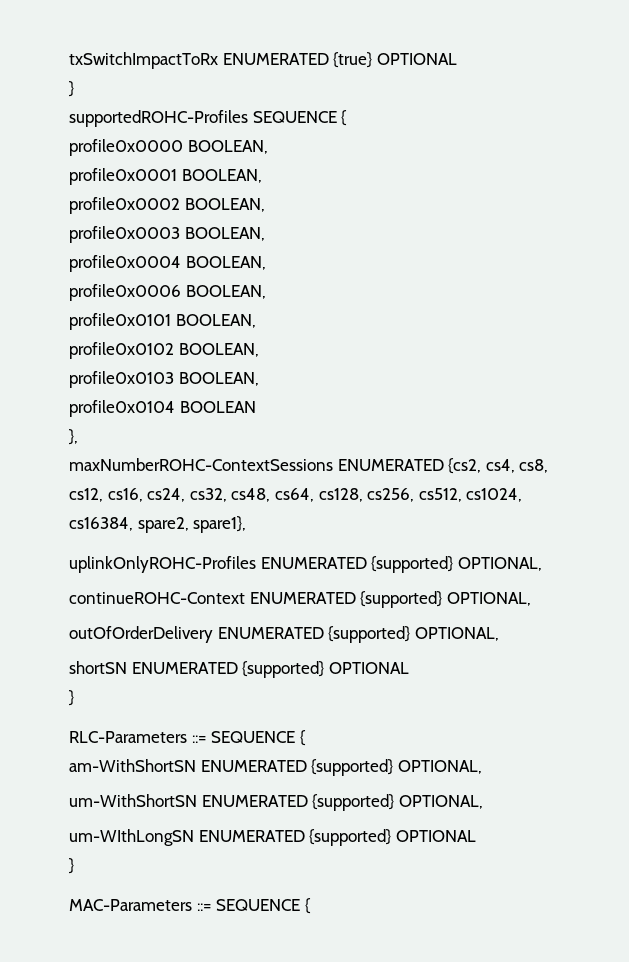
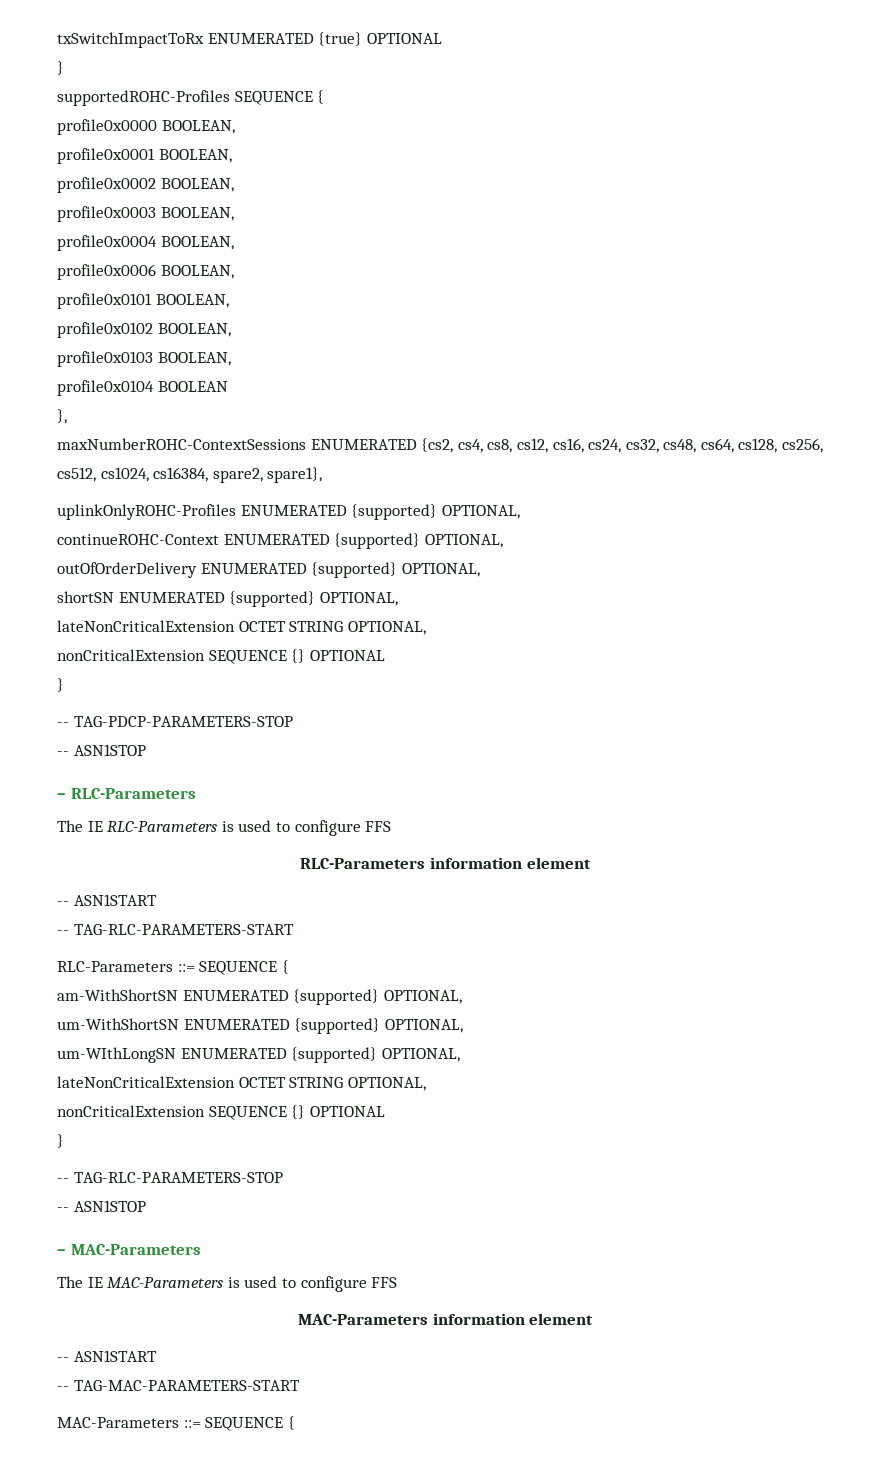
[328,662,409,674] [69,690,74,706] OPTIONAL // } -> [319,592,398,606] [57,620,426,635] [57,649,385,664] [57,678,64,692] [57,716,293,727] [57,744,146,756] [57,788,196,799] [57,820,392,836] [300,857,591,869] [57,894,157,906] [57,924,294,935] OPTIONAL, // lateNonCriticalExtension OCTET STRING OPTIONAL, // nonCriticalExtension SEQUENCE {} OPTIONAL // } // -- TAG-PDCP-PARAMETERS-STOP // -- ASN1STOP // – RLC-Parameters // The IE RLC-Parameters is used to configure FFS // RLC-Parameters information element // -- ASN1START // -- TAG-RLC-PARAMETERS-START
[395,830,476,842] [69,858,74,874] OPTIONAL // } -> [381,1048,460,1062] [57,1076,426,1091] [57,1105,385,1120] [57,1134,64,1148] [57,1172,283,1183] [57,1200,146,1212] [57,1244,201,1255] [57,1276,398,1292] [297,1313,594,1325] [57,1350,157,1362] [57,1380,300,1391] OPTIONAL, // lateNonCriticalExtension OCTET STRING OPTIONAL, // nonCriticalExtension SEQUENCE {} OPTIONAL // } // -- TAG-RLC-PARAMETERS-STOP // -- ASN1STOP // – MAC-Parameters // The IE MAC-Parameters is used to configure FFS // MAC-Parameters information element // -- ASN1START // -- TAG-MAC-PARAMETERS-START

